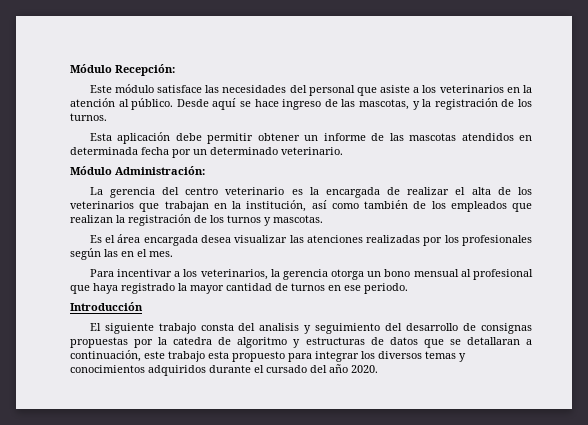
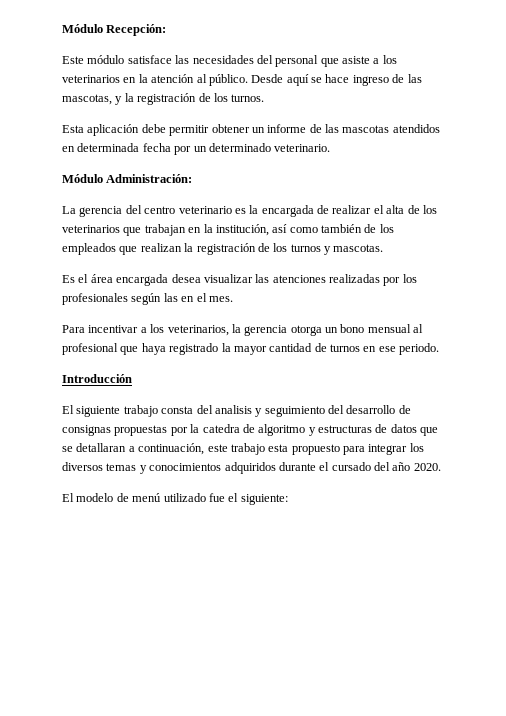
(378, 369) none -> [62,493,288,505] // El modelo de menú utilizado fue el siguiente:

